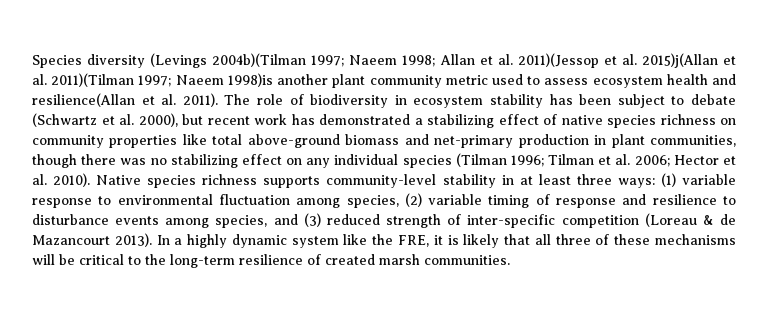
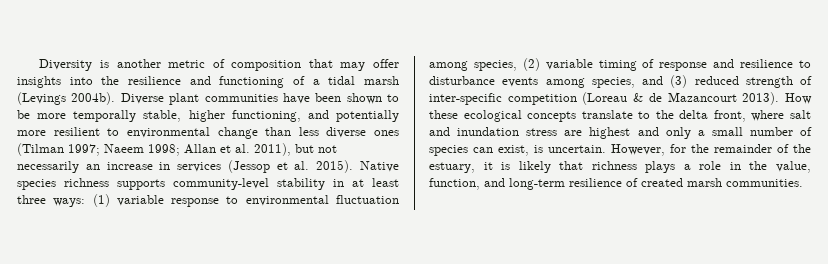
[32,53,307,68] Species diversity (Levings 2004b)(Tilman -> [39,59,399,71] [17,76,400,88] [17,92,399,105] [17,110,399,122] [17,127,399,139] [17,143,64,156] Diversity is another metric of composition that may offer insights into the resilience and functioning of a tidal marsh (Levings 2004b). Diverse plant communities have been shown to be more temporally stable, higher functioning, and potentially more resilient to environmental change than less diverse ones (Tilman
[517,53,736,68] [32,73,736,88] [32,93,737,108] [32,113,736,128] [32,134,737,148] [32,153,736,168] [32,173,91,187] 2011)(Jessop et al. 2015)j(Allan et al. 2011)(Tilman 1997; Naeem 1998)is another plant community metric used to assess ecosystem health and resilience(Allan et al. 2011). The role of biodiversity in ecosystem stability has been subject to debate (Schwartz et al. 2000), but recent work has demonstrated a stabilizing effect of native species richness on community properties like total above-ground biomass and net-primary production in plant communities, though there was no stabilizing effect on any individual species (Tilman 1996; Tilman et al. 2006; Hector et al. 2010). -> [254,143,337,156] [17,160,354,173] 2011), but not necessarily an increase in services (Jessop et al. 2015).
[156,234,737,248] [32,254,166,265] In a highly dynamic system like the FRE, it is likely that all three of these mechanisms will be critical to the -> [785,93,812,104] [429,110,811,122] [429,127,812,139] [429,144,811,156] [429,161,812,173] [429,178,505,190] How these ecological concepts translate to the delta front, where salt and inundation stress are highest and only a small number of species can exist, is uncertain. However, for the remainder of the estuary, it is likely that richness plays a role in the value, function, and

